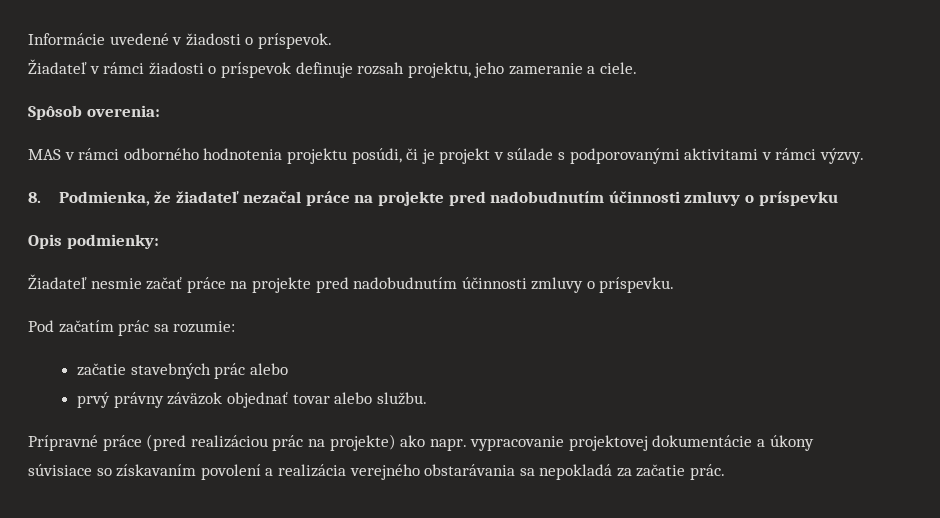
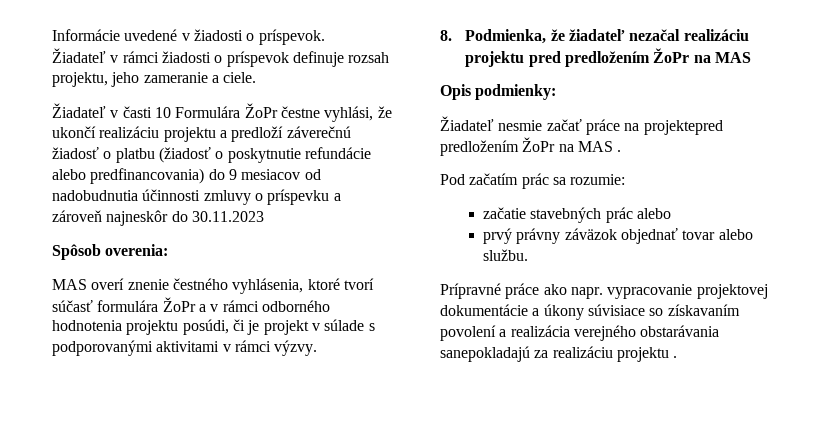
[28,105,160,120] [28,149,61,160] Spôsob overenia: // MAS -> [52,103,392,122] [52,126,351,142] [52,147,371,163] [52,168,321,184] [52,189,341,205] [52,210,264,226] [52,244,169,260] [52,278,374,294] [52,297,206,312] Žiadateľ v časti 10 Formulára ŽoPr čestne vyhlási, že ukončí realizáciu projektu a predloží záverečnú žiadosť o platbu (žiadosť o poskytnutie refundácie alebo predfinancovania) do 9 mesiacov od nadobudnutia účinnosti zmluvy o príspevku a zároveň najneskôr do 30.11.2023 // Spôsob overenia: // MAS overí znenie čestného vyhlásenia, ktoré tvorí súčasť formulára ŽoPr a
[305,191,838,206] práce na projekte pred nadobudnutím účinnosti zmluvy o príspevku -> [683,29,749,41] [465,48,752,67] realizáciu projektu pred predložením ŽoPr na MAS
[251,277,675,293] projekte pred nadobudnutím účinnosti zmluvy o príspevku. -> [643,120,723,135] [440,137,622,156] projektepred predložením ŽoPr na MAS .
[146,434,396,451] (pred realizáciou prác na projekte) -> (540, 291) none
[519,464,726,480] sa nepokladá za začatie prác. -> [440,346,678,362] sanepokladajú za realizáciu projektu .

